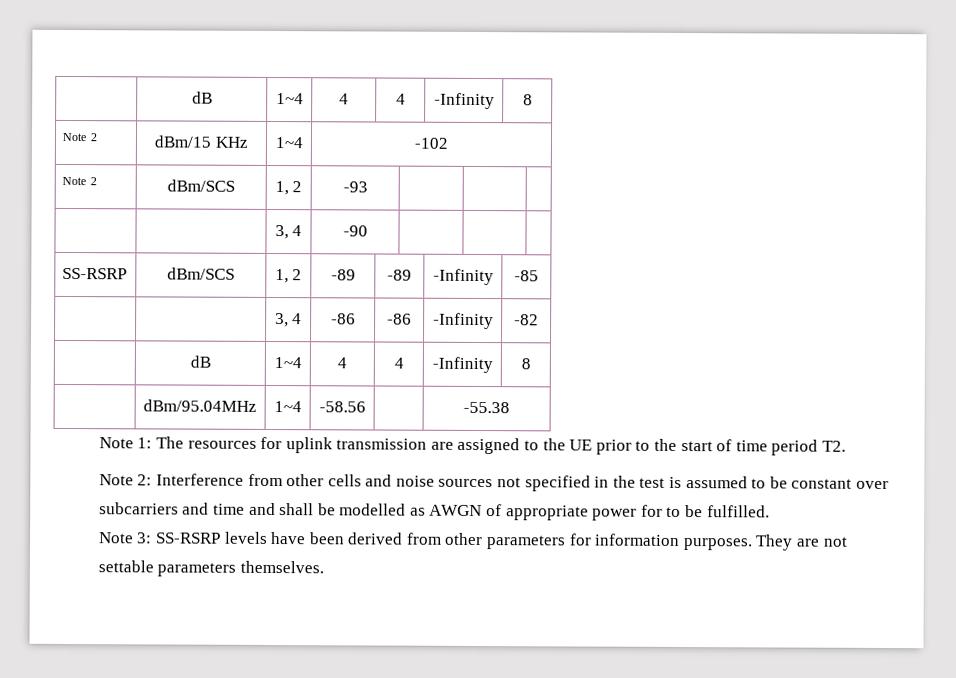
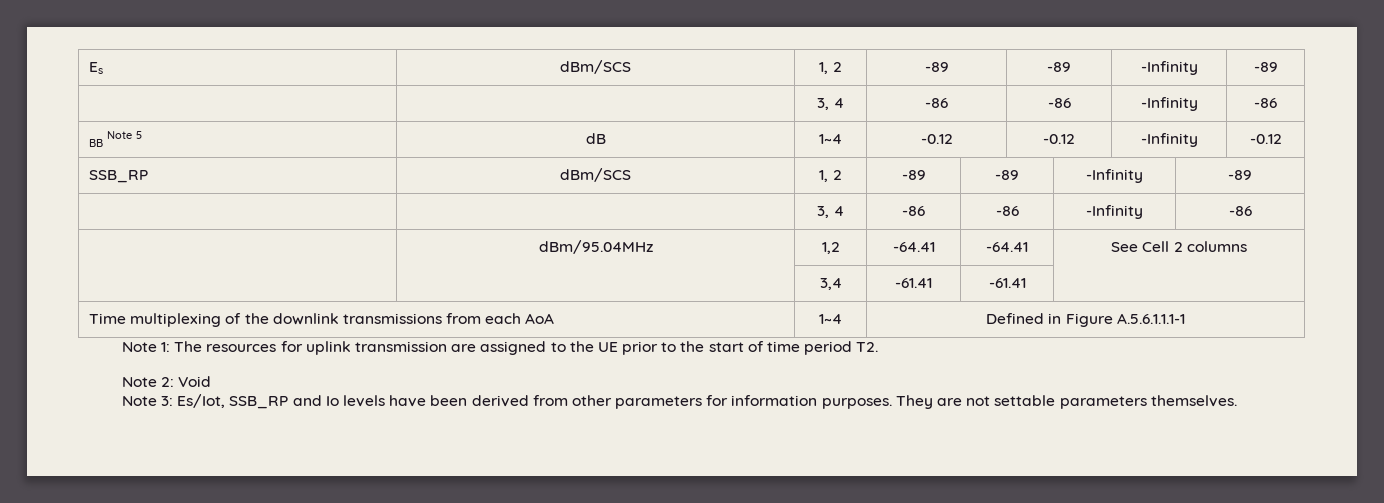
[191,91,213,104] [275,93,304,105] [339,93,349,105] [395,93,406,105] [433,92,495,110] [522,94,533,106] [62,132,98,142] [154,135,248,148] [274,137,303,149] [414,137,448,149] [62,176,97,186] [167,179,235,192] [274,181,303,196] [342,181,368,193] [274,225,303,240] [342,225,368,237] [62,267,128,280] [167,267,235,280] [274,269,303,284] [330,269,356,281] [387,269,412,281] [432,268,494,286] [514,270,539,282] [274,313,303,328] [330,313,356,325] [387,313,412,325] [432,312,494,330] [514,314,539,326] [189,355,211,368] [273,357,302,369] [337,357,347,369] [393,357,404,369] [431,356,493,374] [520,358,531,370] [143,399,257,412] [273,401,302,413] [318,401,366,413] [463,401,510,414] | dB | 1~4 | 4 | 4 | -Infinity | 8 // Note 2 | dBm/15 KHz | 1~4 | -102 // Note 2 | dBm/SCS | 1, 2 | -93 | | | // | | 3, 4 | -90 | | | // SS-RSRP | dBm/SCS | 1, 2 | -89 | -89 | -Infinity | -85 // | | 3, 4 | -86 | -86 | -Infinity | -82 // | dB | 1~4 | 4 | 4 | -Infinity | 8 // | dBm/95.04MHz | 1~4 | -58.56 | | -55.38 -> [88,62,103,74] [560,60,631,74] [819,62,842,74] [924,62,949,72] [1047,62,1071,72] [1140,61,1198,75] [1253,62,1278,72] [817,98,844,110] [925,98,948,108] [1047,98,1071,108] [1140,97,1198,111] [1254,98,1277,108] [88,139,103,147] [107,131,143,139] [585,133,606,144] [819,134,842,144] [920,134,953,144] [1043,134,1075,144] [1140,133,1198,147] [1249,134,1282,144] [88,170,148,183] [560,168,631,182] [819,170,842,182] [901,170,926,180] [995,170,1019,180] [1086,169,1143,183] [1228,170,1252,180] [817,206,844,218] [902,206,925,216] [995,206,1019,216] [1086,205,1143,219] [1228,206,1252,216] [538,240,653,254] [821,242,840,254] [892,242,935,252] [986,242,1028,252] [1111,241,1247,252] [819,278,842,290] [895,278,932,288] [988,278,1026,288] [88,313,555,327] [819,314,842,324] [986,313,1185,327] Es | dBm/SCS | 1, 2 | -89 | -89 | -Infinity | -89 // | | 3, 4 | -86 | -86 | -Infinity | -86 // BB Note 5 | dB | 1~4 | -0.12 | -0.12 | -Infinity | -0.12 // SSB_RP | dBm/SCS | 1, 2 | -89 | -89 | -Infinity | -89 // | | 3, 4 | -86 | -86 | -Infinity | -86 // | dBm/95.04MHz | 1,2 | -64.41 | -64.41 | See Cell 2 columns // | | 3,4 | -61.41 | -61.41 | // Time multiplexing of the downlink transmissions from each AoA | 1~4 | Defined in Figure A.5.6.1.1.1-1
[155,473,889,492] [98,502,770,521] [97,532,221,544] Interference from other cells and noise sources not specified in the test is assumed to be constant over subcarriers and time and shall be modelled as AWGN of appropriate power for to be fulfilled. // Note 3: SS-RSRP -> [178,376,212,387] [121,394,339,409] Void // Note 3: Es/Iot, SSB_RP and Io

